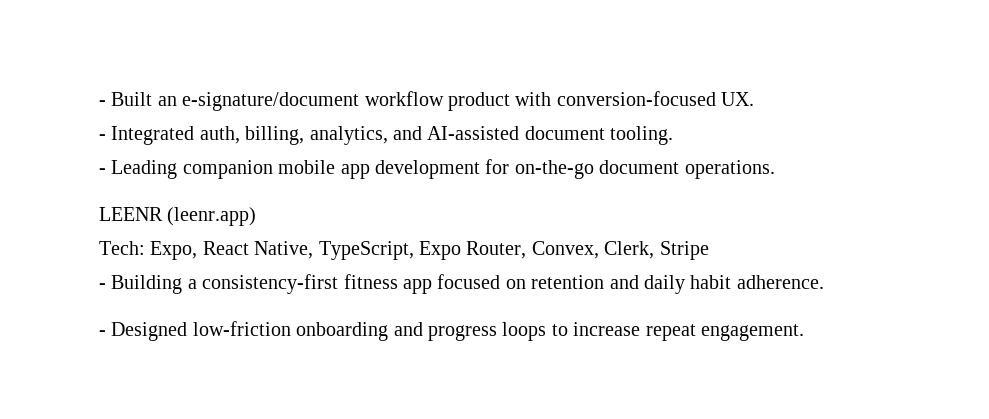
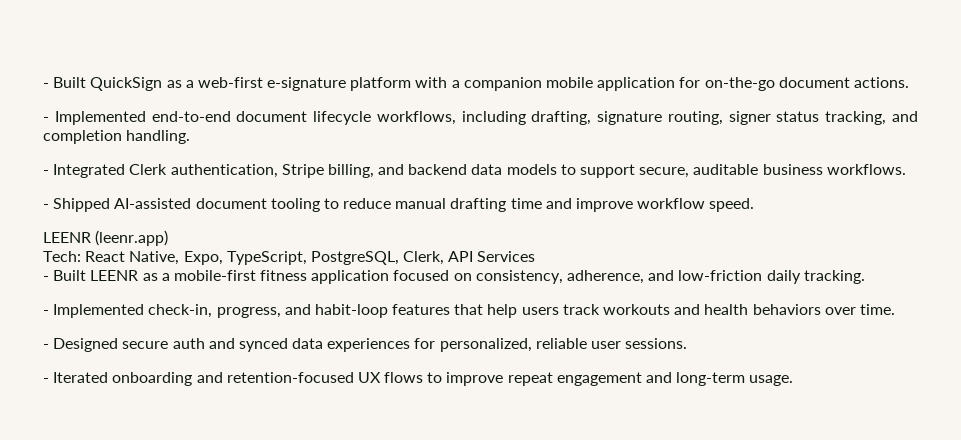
[99,91,755,111] [99,126,674,145] [99,159,775,179] - Built an e-signature/document workflow product with conversion-focused UX. // - Integrated auth, billing, analytics, and AI-assisted document tooling. // - Leading companion mobile app development for on-the-go document operations. -> [43,77,909,91] [43,111,918,125] [43,130,191,144] [43,164,906,178] [43,198,755,212] - Built QuickSign as a web-first e-signature platform with a companion mobile application for on-the-go document actions. // - Implemented end-to-end document lifecycle workflows, including drafting, signature routing, signer status tracking, and completion handling. // - Integrated Clerk authentication, Stripe billing, and backend data models to support secure, auditable business workflows. // - Shipped AI-assisted document tooling to reduce manual drafting time and improve workflow speed.
[150,241,198,260] Expo, -> (81, 256) none
[318,241,709,260] [99,274,824,294] [99,321,804,341] TypeScript, Expo Router, Convex, Clerk, Stripe // - Building a consistency-first fitness app focused on retention and daily habit adherence. // - Designed low-friction onboarding and progress loops to increase repeat engagement. -> [183,251,536,265] [43,270,865,284] [43,304,895,318] [43,338,688,352] [43,372,794,386] Expo, TypeScript, PostgreSQL, Clerk, API Services // - Built LEENR as a mobile-first fitness application focused on consistency, adherence, and low-friction daily tracking. // - Implemented check-in, progress, and habit-loop features that help users track workouts and health behaviors over time. // - Designed secure auth and synced data experiences for personalized, reliable user sessions. // - Iterated onboarding and retention-focused UX flows to improve repeat engagement and long-term usage.

